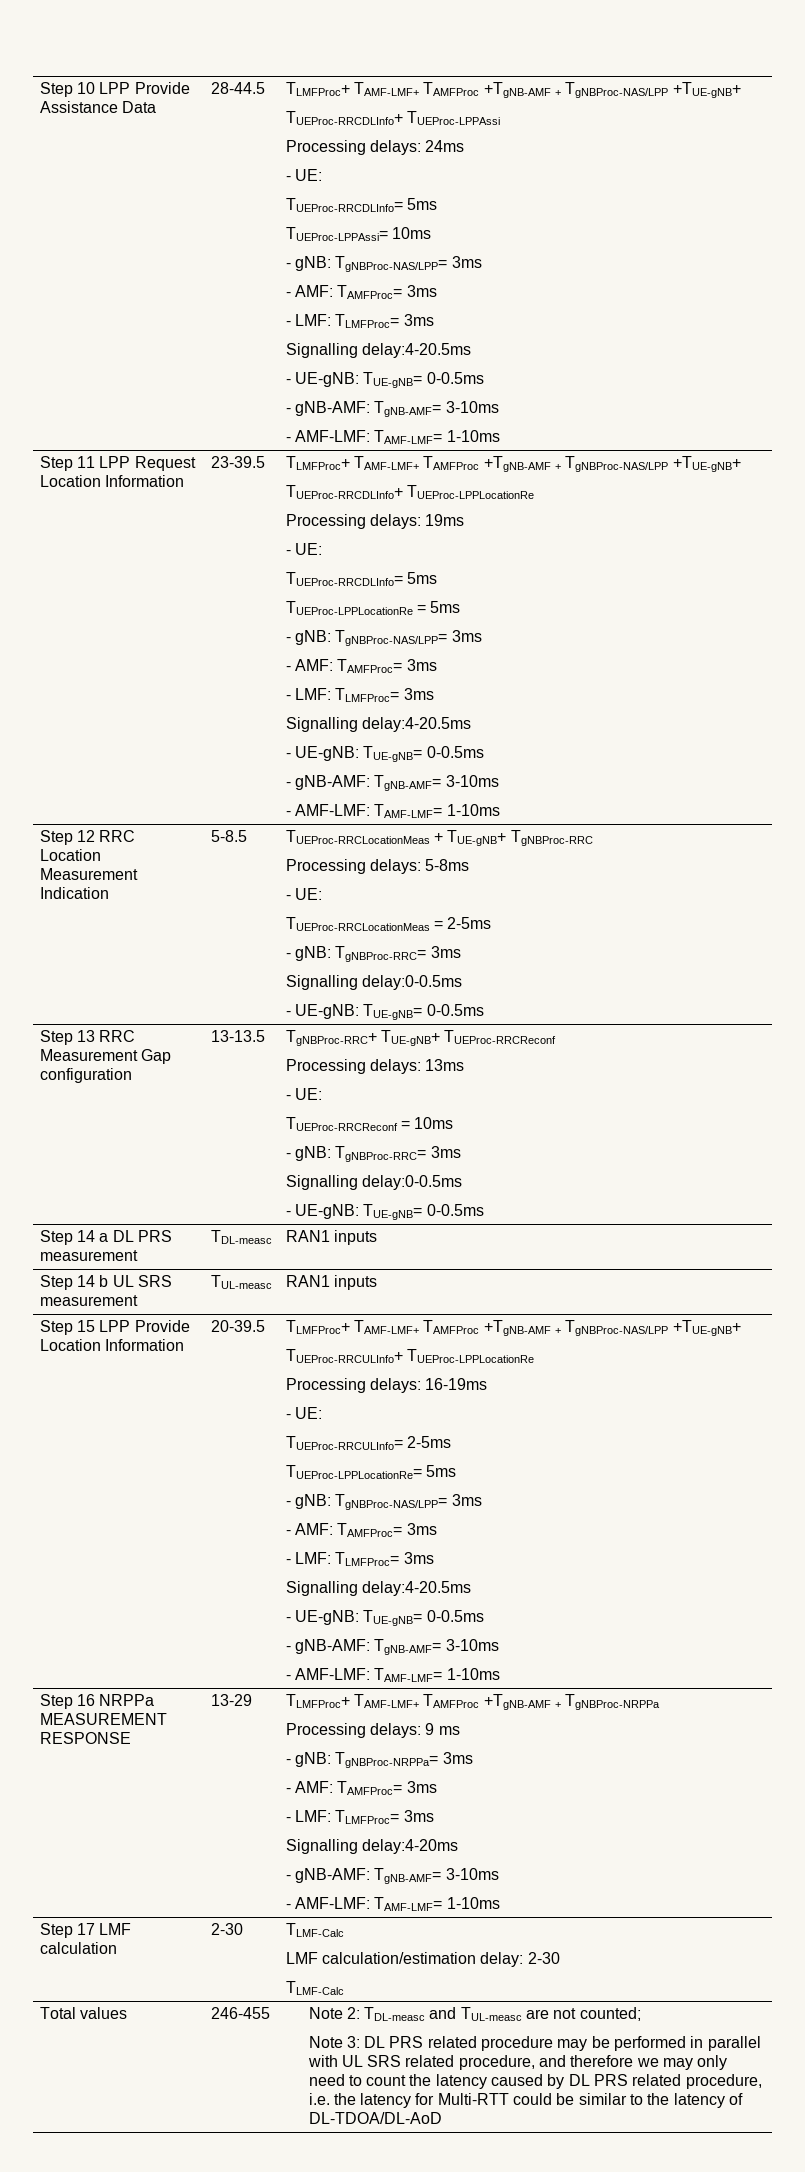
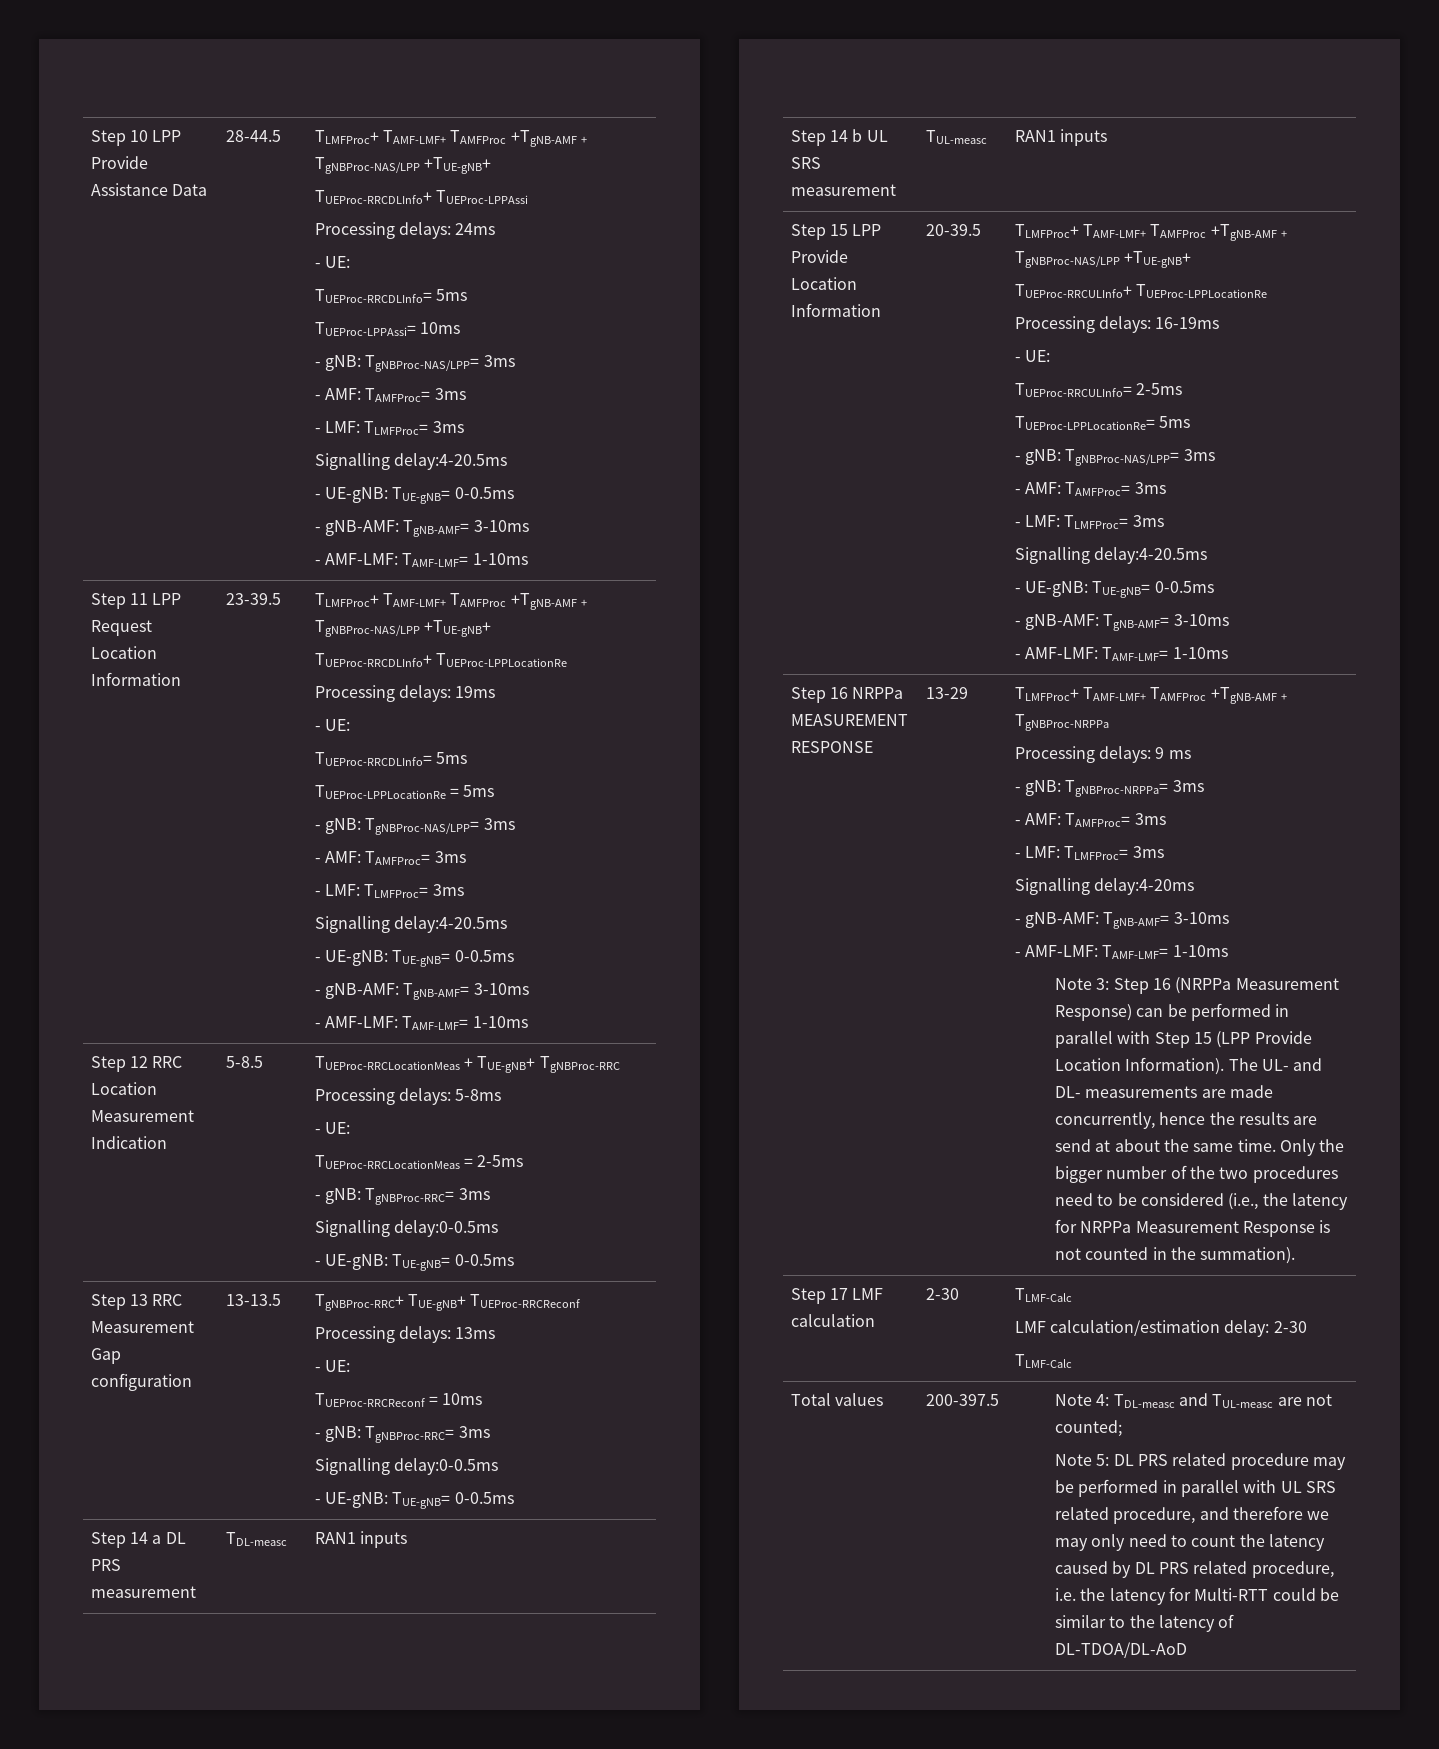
(500, 1903) none -> [1054,977,1339,994] [1054,1003,1290,1021] [1054,1031,1312,1048] [1054,1057,1323,1075] [1054,1085,1273,1098] [1054,1112,1318,1129] [1054,1139,1345,1156] [1054,1165,1338,1183] [1054,1193,1348,1210] [1054,1219,1331,1237] [1054,1247,1296,1264] // Note 3: Step 16 (NRPPa Measurement Response) can be performed in parallel with Step 15 (LPP Provide Location Information). The UL- and DL- measurements are made concurrently, hence the results are send at about the same time. Only the bigger number of the two procedures need to be considered (i.e., the latency for NRPPa Measurement Response is not counted in the summation).
[210,2007,270,2019] [308,2007,360,2019] 246-455 | Note 2: -> [925,1394,999,1406] [1054,1394,1110,1406] 200-397.5 | Note 4:
[346,2036,360,2048] 3: -> [1096,1454,1110,1466] 5:

